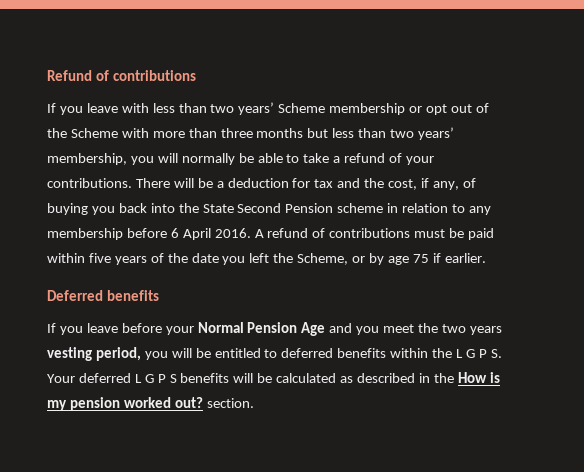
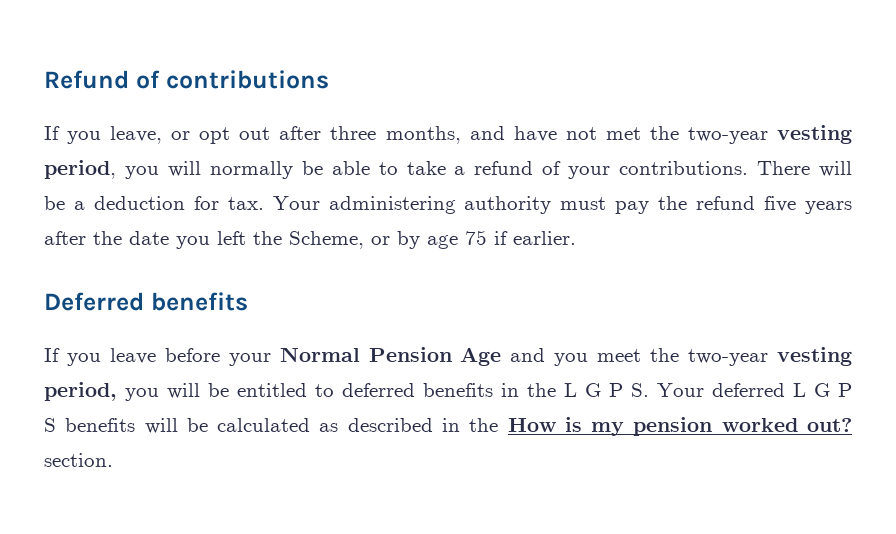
[86,102,489,115] [47,127,455,140] [47,153,127,165] leave with less than two years’ Scheme membership or opt out of the Scheme with more than three months but less than two years’ membership, -> [110,125,853,144] [44,160,116,179] leave, or opt out after three months, and have not met the two-year vesting period,
[314,178,476,190] [47,203,491,215] [47,228,495,240] [47,253,85,263] tax and the cost, if any, of buying you back into the State Second Pension scheme in relation to any membership before 6 April 2016. A refund of contributions must be paid within -> [227,196,756,214] tax. Your administering authority must pay the refund
[150,253,164,263] of -> [44,231,86,245] after
[441,324,502,335] two years -> [688,349,769,366] two-year
[390,348,429,358] within -> [501,383,519,397] in

